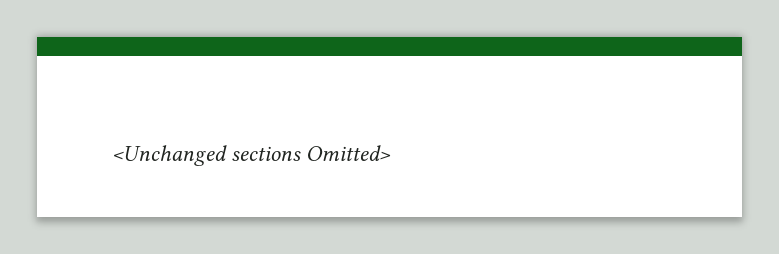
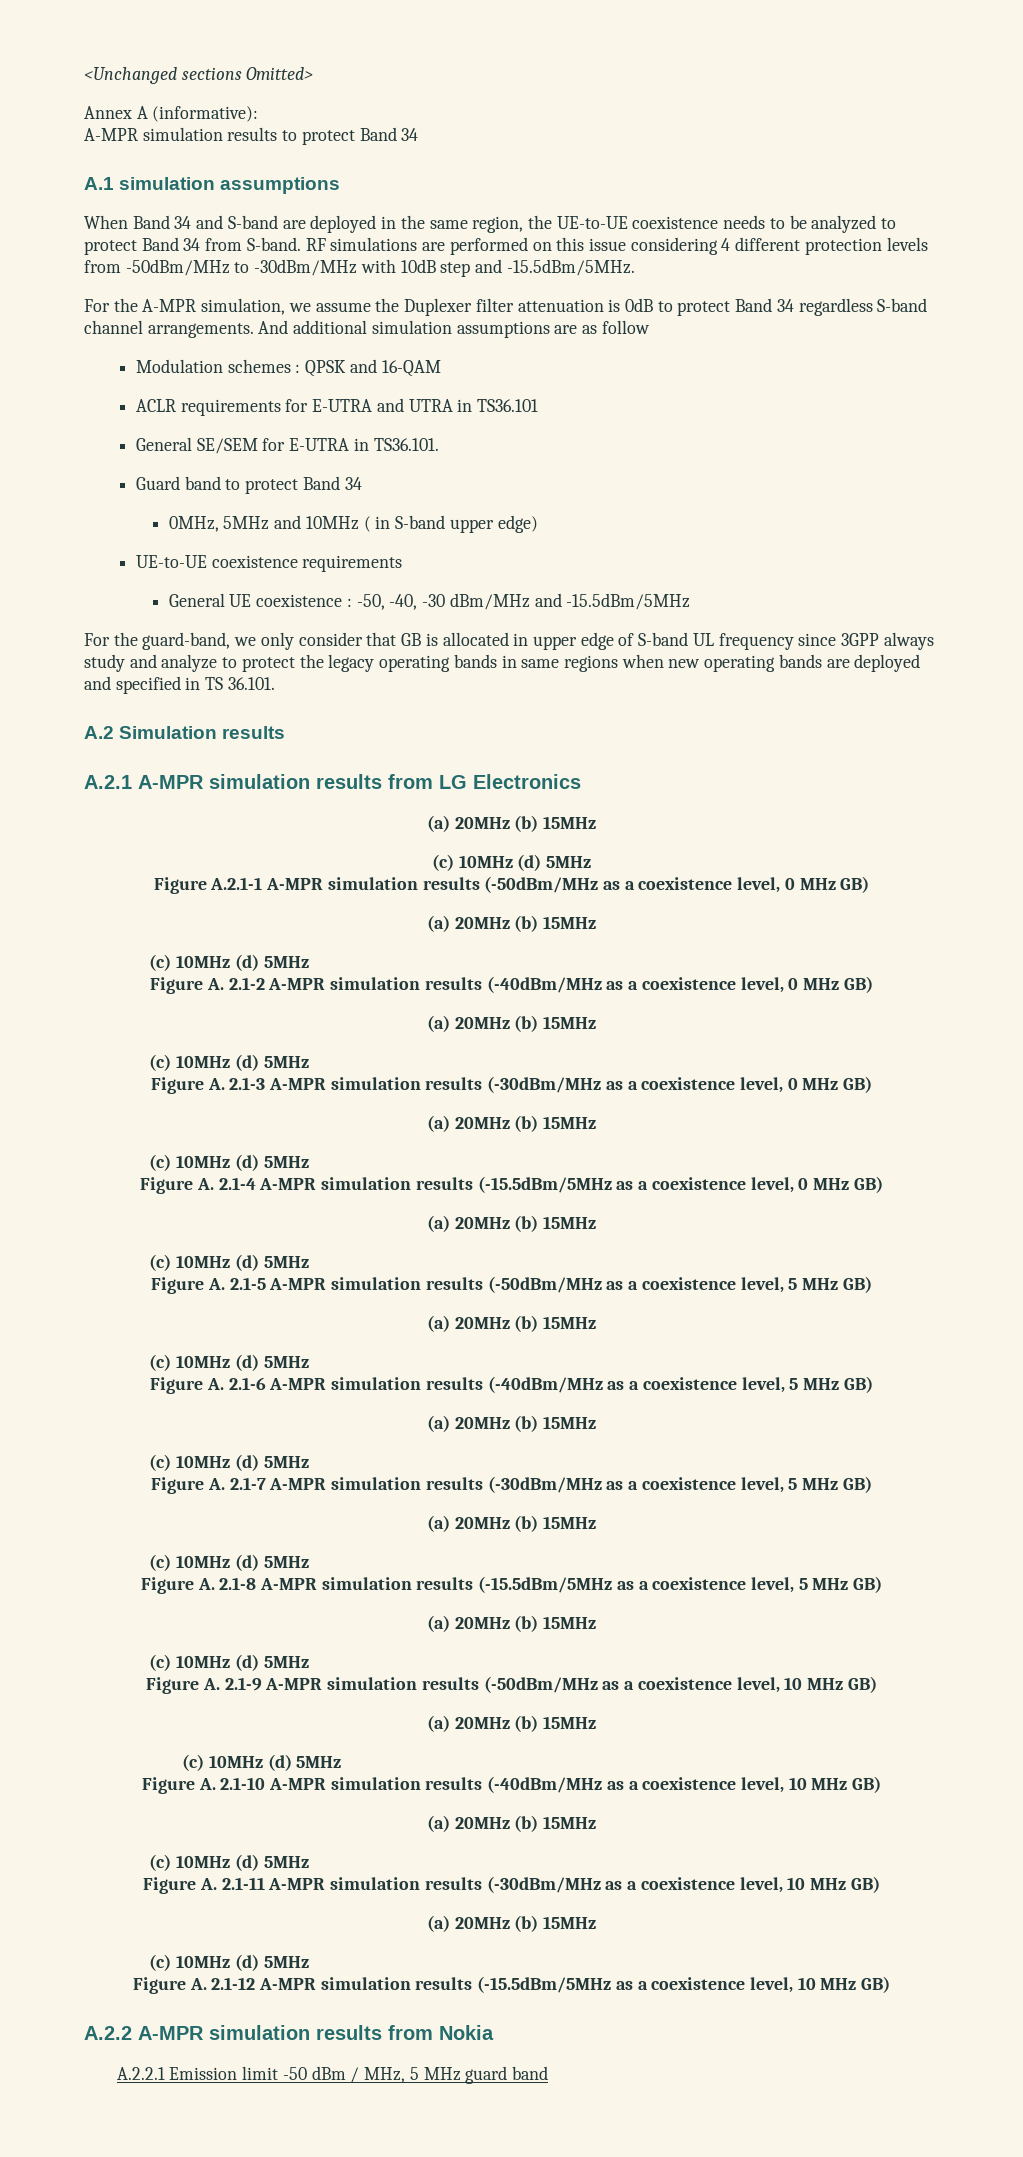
(392, 153) none -> [84,106,259,122] [84,127,419,145] [84,177,341,194] [84,215,897,233] [84,237,928,255] [84,259,635,277] [84,298,928,316] [84,320,650,338] [135,359,441,377] [135,398,539,416] [135,437,439,454] [135,476,362,494] [168,515,538,533] [135,555,403,572] [168,593,691,610] [84,632,934,650] [84,654,921,672] [84,676,275,694] [84,726,286,739] [84,774,581,789] [426,815,597,832] [431,854,592,871] [153,876,870,894] [426,915,597,932] [149,954,309,971] [150,976,873,994] [426,1015,597,1032] [149,1054,309,1071] [150,1076,873,1094] [426,1115,597,1132] [149,1154,309,1171] [140,1176,883,1194] [426,1215,597,1232] [149,1254,309,1271] [151,1276,872,1294] [426,1315,597,1332] [149,1354,309,1371] [150,1376,873,1394] [426,1415,597,1432] [149,1454,309,1471] [151,1476,872,1494] [426,1515,597,1532] [149,1554,309,1571] [140,1576,883,1594] [426,1615,597,1632] [149,1654,309,1671] [146,1676,877,1694] [426,1715,597,1732] [182,1754,342,1771] [141,1776,882,1794] [426,1815,597,1832] [149,1854,309,1871] [143,1876,880,1894] [426,1915,597,1932] [149,1954,309,1971] [132,1976,891,1994] [84,2025,494,2040] [116,2066,548,2084] // Annex A (informative): // A-MPR simulation results to protect Band 34 // A.1 simulation assumptions // When Band 34 and S-band are deployed in the same region, the UE-to-UE coexistence needs to be analyzed to protect Band 34 from S-band. RF simulations are performed on this issue considering 4 different protection levels from -50dBm/MHz to -30dBm/MHz with 10dB step and -15.5dBm/5MHz. // For the A-MPR simulation, we assume the Duplexer filter attenuation is 0dB to protect Band 34 regardless S-band channel arrangements. And additional simulation assumptions are as follow // Modulation schemes : QPSK and 16-QAM // ACLR requirements for E-UTRA and UTRA in TS36.101 // General SE/SEM for E-UTRA in TS36.101. // Guard band to protect Band 34 // 0MHz, 5MHz and 10MHz ( in S-band upper edge) // UE-to-UE coexistence requirements // General UE coexistence : -50, -40, -30 dBm/MHz and -15.5dBm/5MHz // For the guard-band, we only consider that GB is allocated in upper edge of S-band UL frequency since 3GPP always study and analyze to protect the legacy operating bands in same regions when new operating bands are deployed and specified in TS 36.101. // A.2 Simulation results // A.2.1 A-MPR simulation results from LG Electronics // (a) 20MHz (b) 15MHz // (c) 10MHz (d) 5MHz // Figure A.2.1-1 A-MPR simulation results (-50dBm/MHz as a coexistence level, 0 MHz GB) // (a) 20MHz (b) 15MHz // (c) 10MHz (d) 5MHz // Figure A. 2.1-2 A-MPR simulation results (-40dBm/MHz as a coexistence level, 0 MHz GB) // (a) 20MHz (b) 15MHz // (c) 10MHz (d) 5MHz // Figure A. 2.1-3 A-MPR simulation results (-30dBm/MHz as a coexistence level, 0 MHz GB) // (a) 20MHz (b) 15MHz // (c) 10MHz (d) 5MHz // Figure A. 2.1-4 A-MPR simulation results (-15.5dBm/5MHz as a coexistence level, 0 MHz GB) // (a) 20MHz (b) 15MHz // (c) 10MHz (d) 5MHz // Figure A. 2.1-5 A-MPR simulation results (-50dBm/MHz as a coexistence level, 5 MHz GB) // (a) 20MHz (b) 15MHz // (c) 10MHz (d) 5MHz // Figure A. 2.1-6 A-MPR simulation results (-40dBm/MHz as a coexistence level, 5 MHz GB) // (a) 20MHz (b) 15MHz // (c) 10MHz (d) 5MHz // Figure A. 2.1-7 A-MPR simulation results (-30dBm/MHz as a coexistence level, 5 MHz GB) // (a) 20MHz (b) 15MHz // (c) 10MHz (d) 5MHz // Figure A. 2.1-8 A-MPR simulation results (-15.5dBm/5MHz as a coexistence level, 5 MHz GB) // (a) 20MHz (b) 15MHz // (c) 10MHz (d) 5MHz // Figure A. 2.1-9 A-MPR simulation results (-50dBm/MHz as a coexistence level, 10 MHz GB) // (a) 20MHz (b) 15MHz // (c) 10MHz (d) 5MHz // Figure A. 2.1-10 A-MPR simulation results (-40dBm/MHz as a coexistence level, 10 MHz GB) // (a) 20MHz (b) 15MHz // (c) 10MHz (d) 5MHz // Figure A. 2.1-11 A-MPR simulation results (-30dBm/MHz as a coexistence level, 10 MHz GB) // (a) 20MHz (b) 15MHz // (c) 10MHz (d) 5MHz // Figure A. 2.1-12 A-MPR simulation results (-15.5dBm/5MHz as a coexistence level, 10 MHz GB) // A.2.2 A-MPR simulation results from Nokia // A.2.2.1 Emission limit -50 dBm / MHz, 5 MHz guard band

